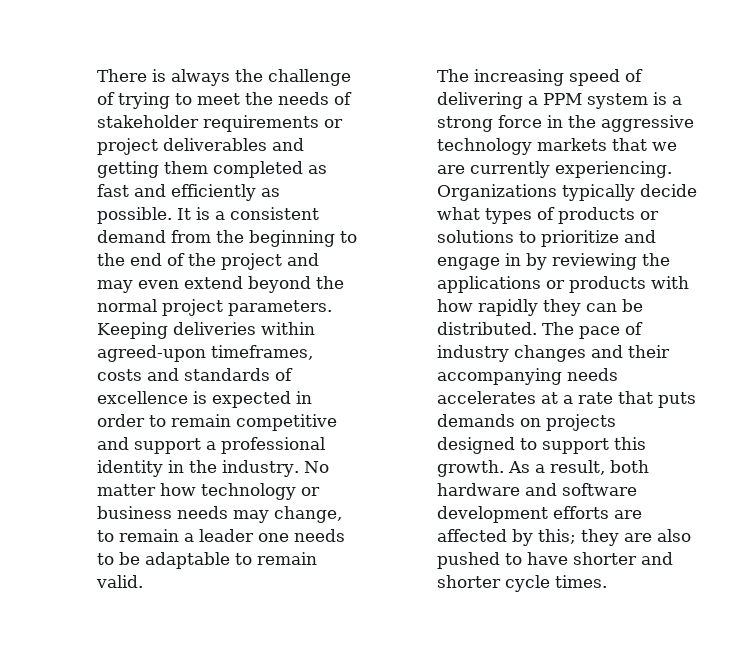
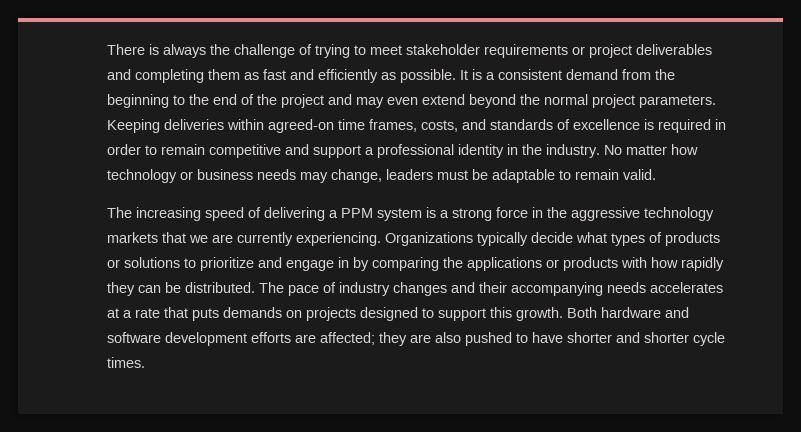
[245,92,353,105] the needs of -> (403, 50) none
[97,161,304,178] getting them completed -> [135,69,241,83] completing them
[97,345,314,362] [97,369,143,381] agreed-upon timeframes, costs -> [268,119,459,133] agreed-on time frames, costs,
[212,391,292,408] expected -> [658,119,712,133] required
[97,529,346,542] [97,553,115,565] to remain a leader one needs to -> [386,169,469,180] leaders must
[552,253,638,270] reviewing -> [372,257,440,271] comparing
[508,460,650,475] As a result, both -> [567,307,598,318] Both
[437,529,577,546] affected by this; -> [320,332,376,345] affected;

